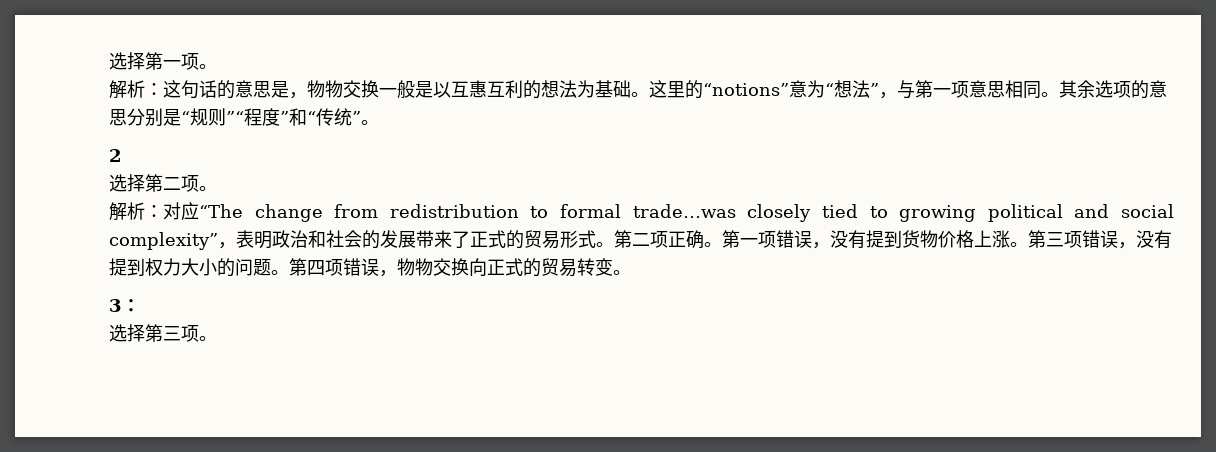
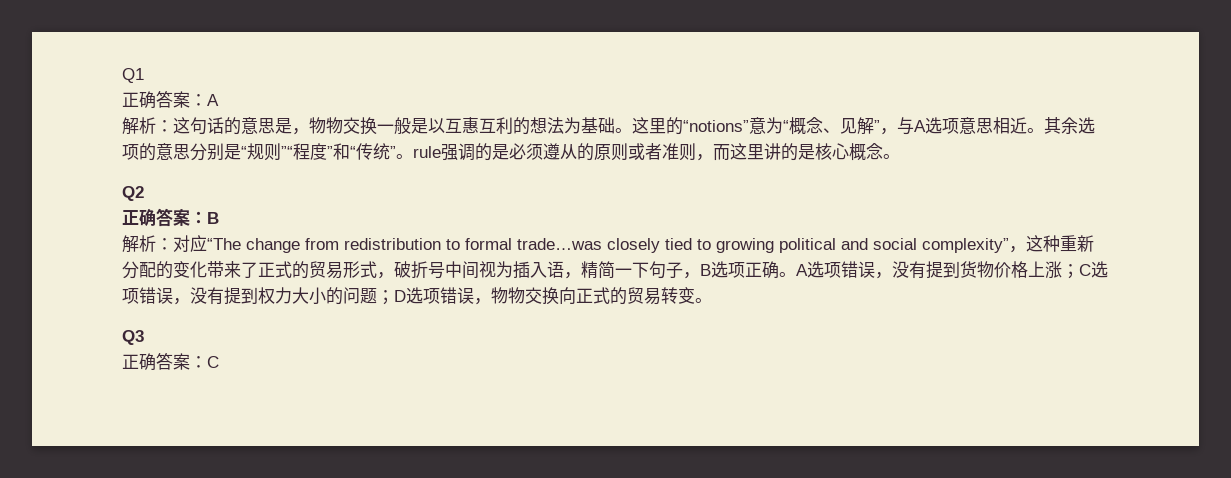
[109,52,217,70] 选择第一项。 -> [122,68,144,83] [122,90,219,109] Q1 // 正确答案：A
[834,80,870,98] 想法 -> [789,117,874,135] 概念、见解
[915,80,951,98] 第一 -> [914,117,942,134] A选
[1023,81,1041,99] 同 -> [1010,117,1027,134] 近
[109,149,122,162] [109,174,217,192] // 2 // 选择第二项。 -> [413,143,900,161] [122,186,144,201] [122,208,219,227] rule强调的是必须遵从的原则或者准则，而这里讲的是核心概念。 // Q2 // 正确答案：B
[236,230,416,249] 表明政治和社会的发展 -> [1026,235,1094,252] [122,261,207,279] 这种重新分配的变化
[596,230,650,248] 。第二 -> [377,261,728,279] ，破折号中间视为插入语，精简一下句子，B选
[722,230,758,248] 第一 -> [796,261,824,278] A选
[1010,230,1064,248] 。第三 -> [1062,261,1108,279] ；C选
[271,258,325,276] 。第四 -> [377,287,423,305] ；D选
[109,299,140,312] [109,324,217,342] 3： // 选择第三项。 -> [122,330,144,345] [122,352,219,371] Q3 // 正确答案：C

